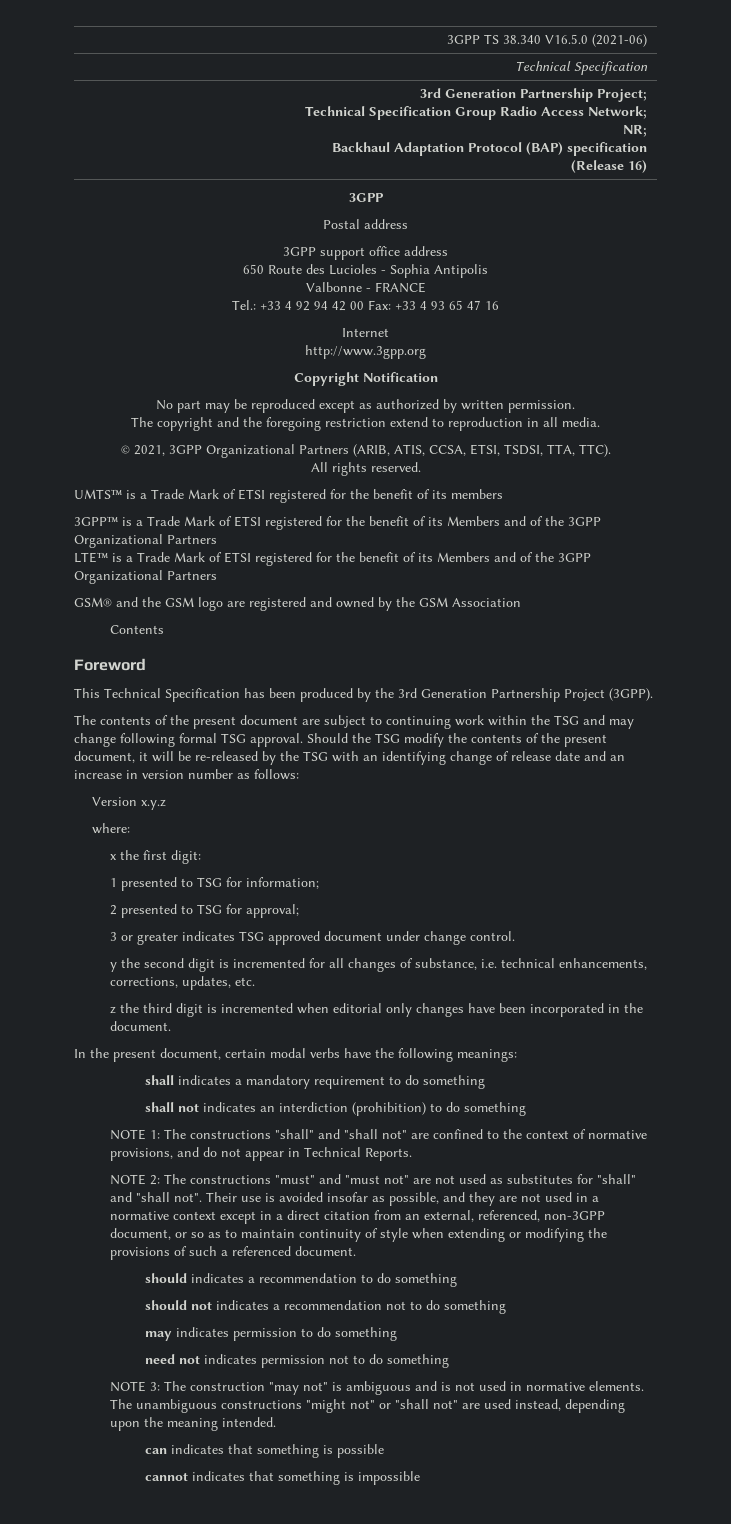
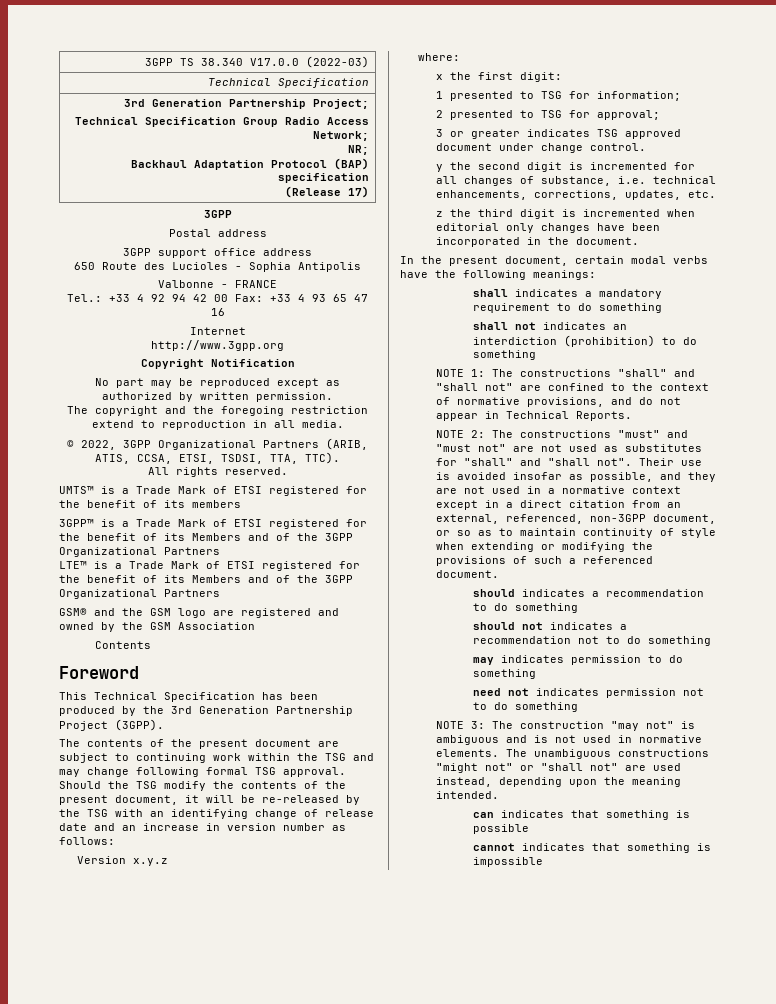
[544,34,647,47] V16.5.0 (2021-06) -> [250,56,370,68] V17.0.0 (2022-03)
[627,160,647,173] 16) -> [348,186,370,198] 17)
[133,445,165,456] 2021, -> [81,440,116,450] 2022,

